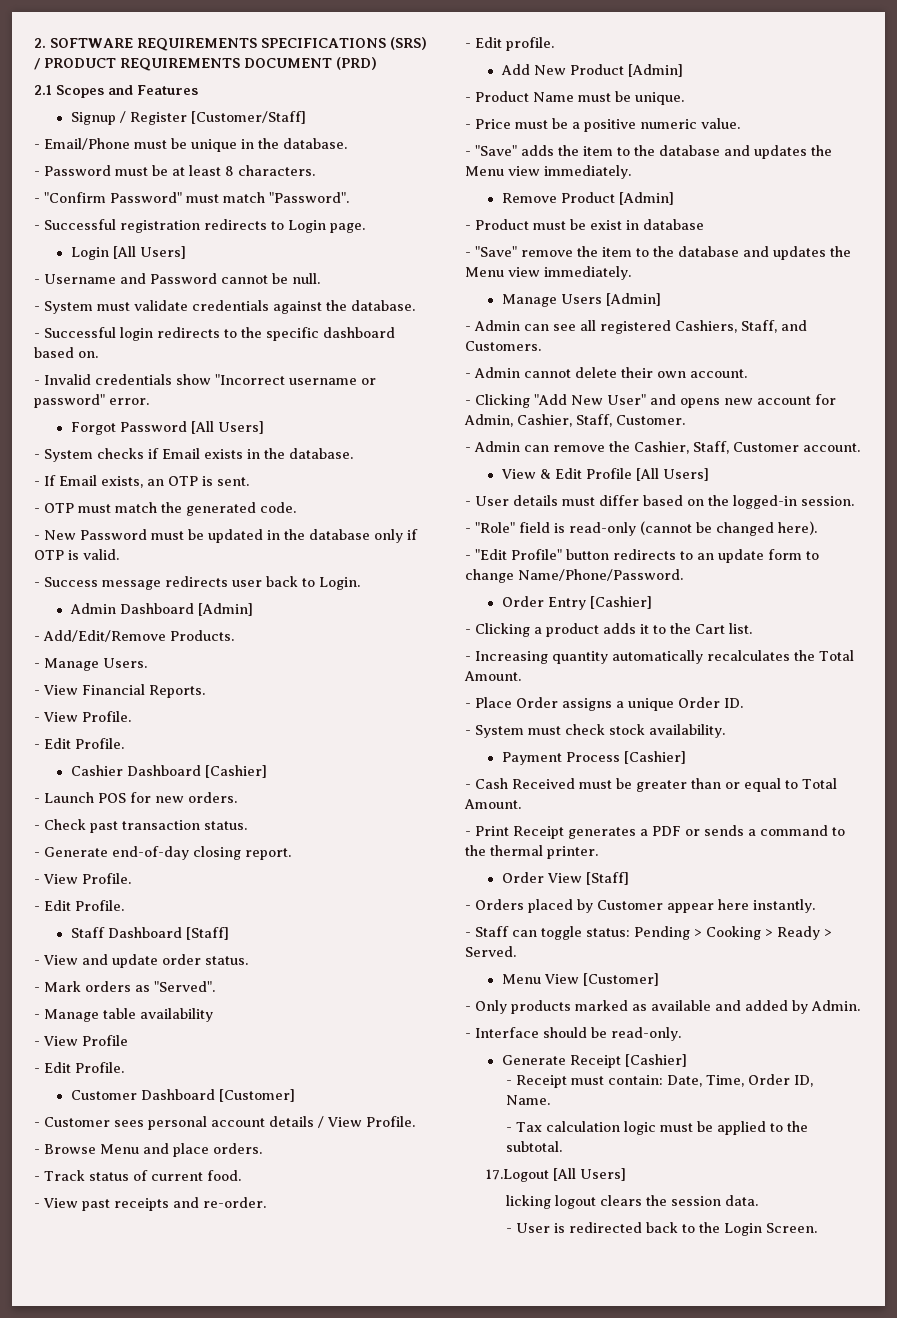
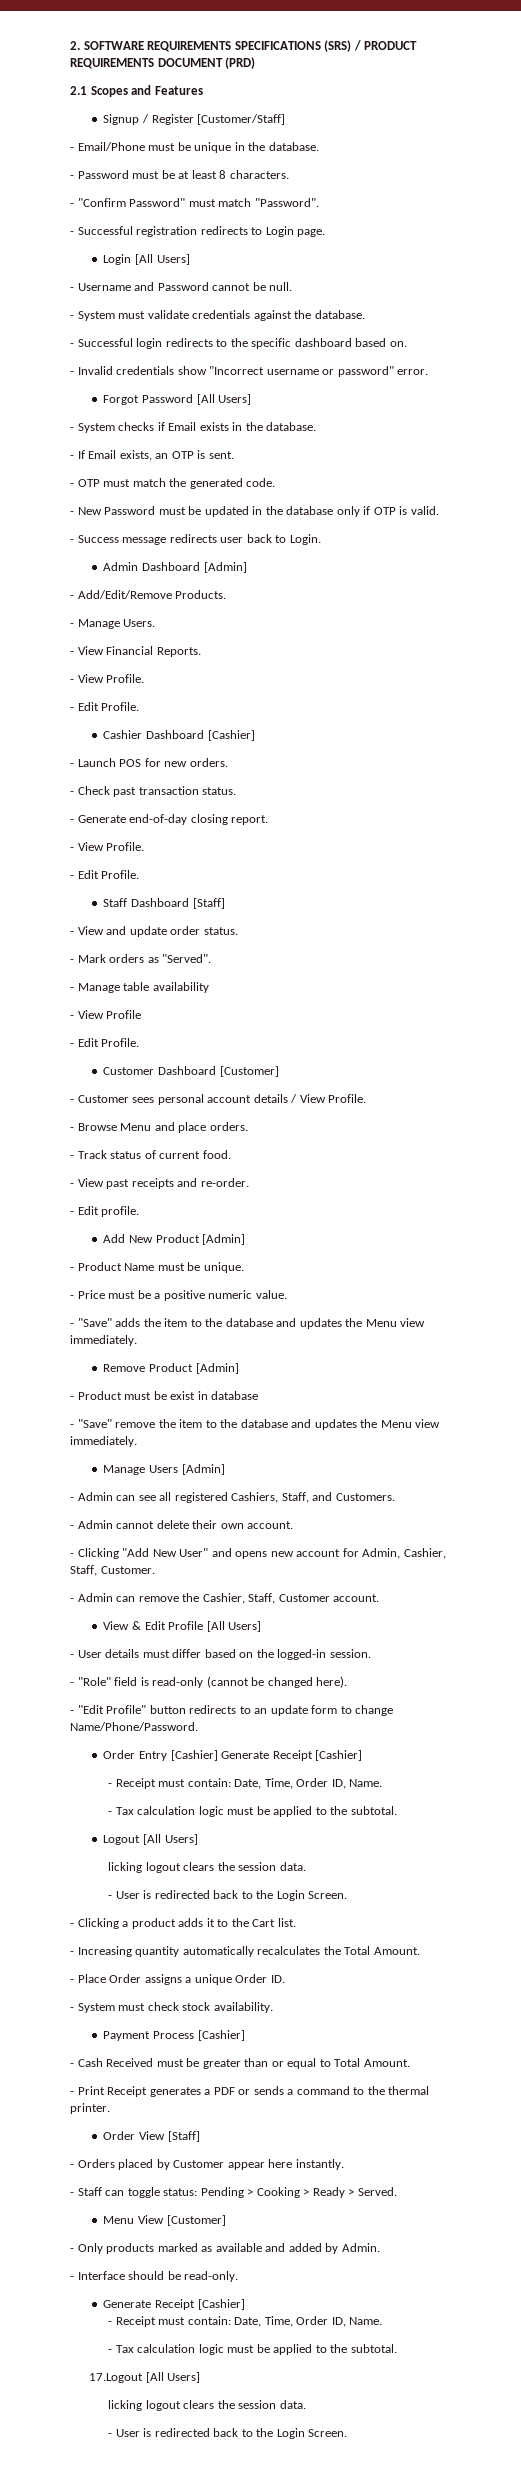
(652, 602) none -> [221,1750,363,1761] [108,1778,383,1789] [108,1806,397,1817] [103,1834,198,1845] [108,1862,306,1873] [108,1890,348,1901] Generate Receipt [Cashier] // - Receipt must contain: Date, Time, Order ID, Name. // - Tax calculation logic must be applied to the subtotal. // Logout [All Users] // licking logout clears the session data. // - User is redirected back to the Login Screen.

